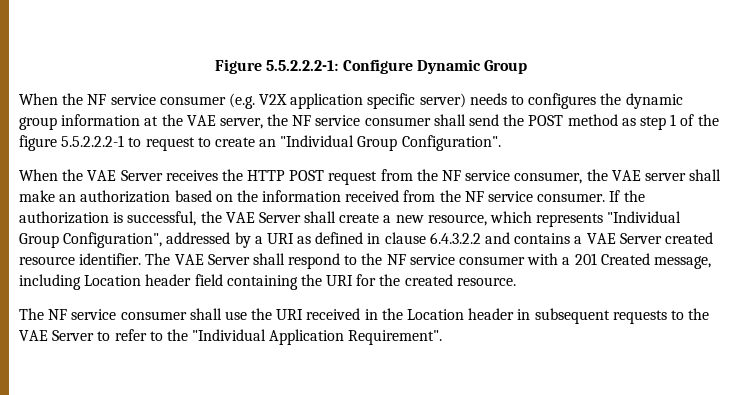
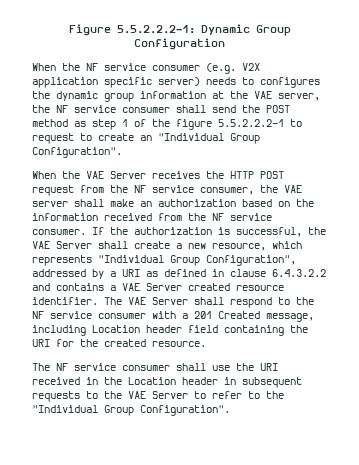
[342,59,413,74] Configure -> (195, 29) none
(527, 67) none -> [134,38,225,50] Configuration
[269,329,443,345] Application Requirement". -> [104,405,230,416] Group Configuration".

